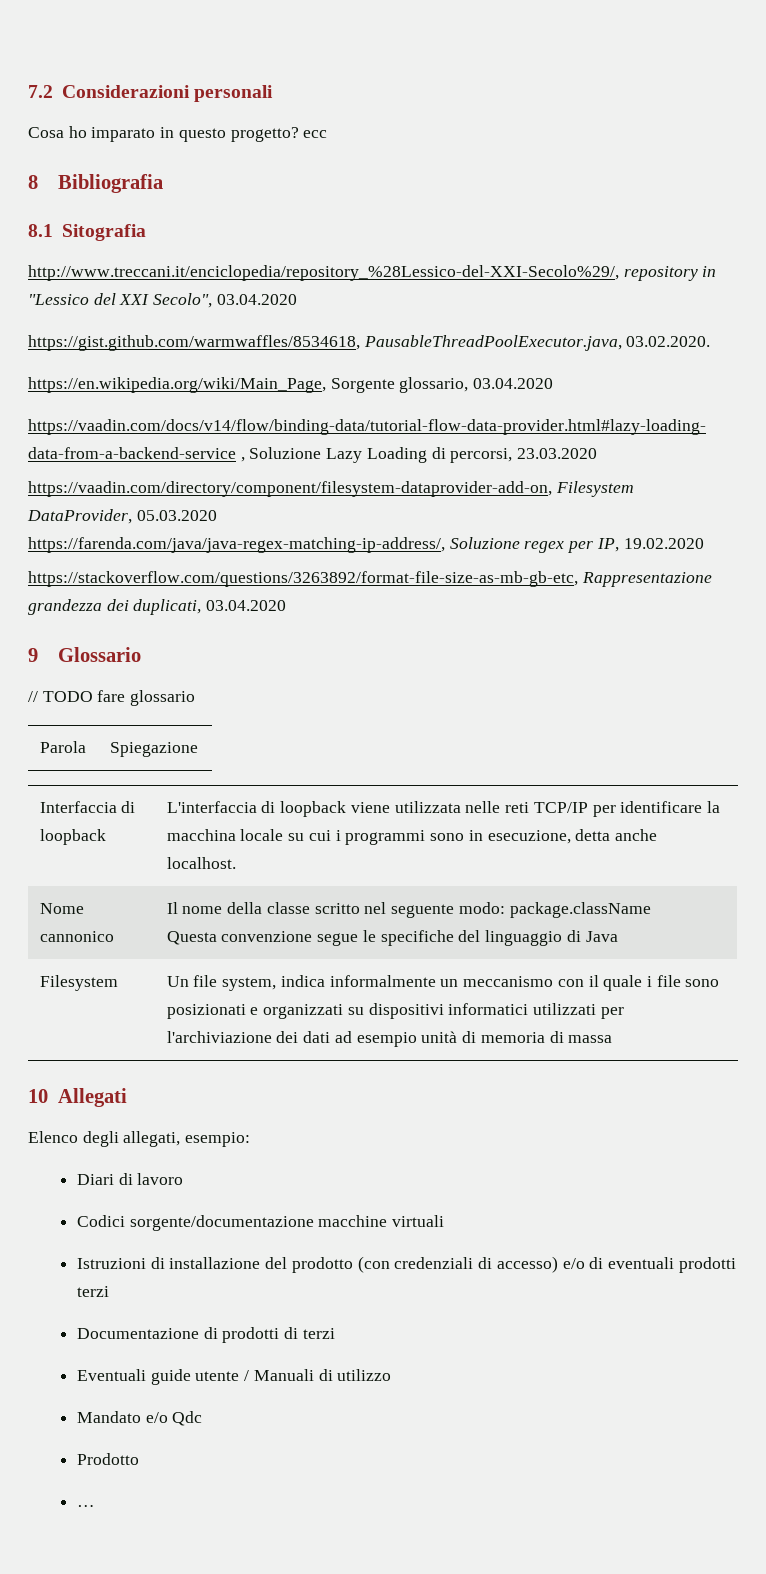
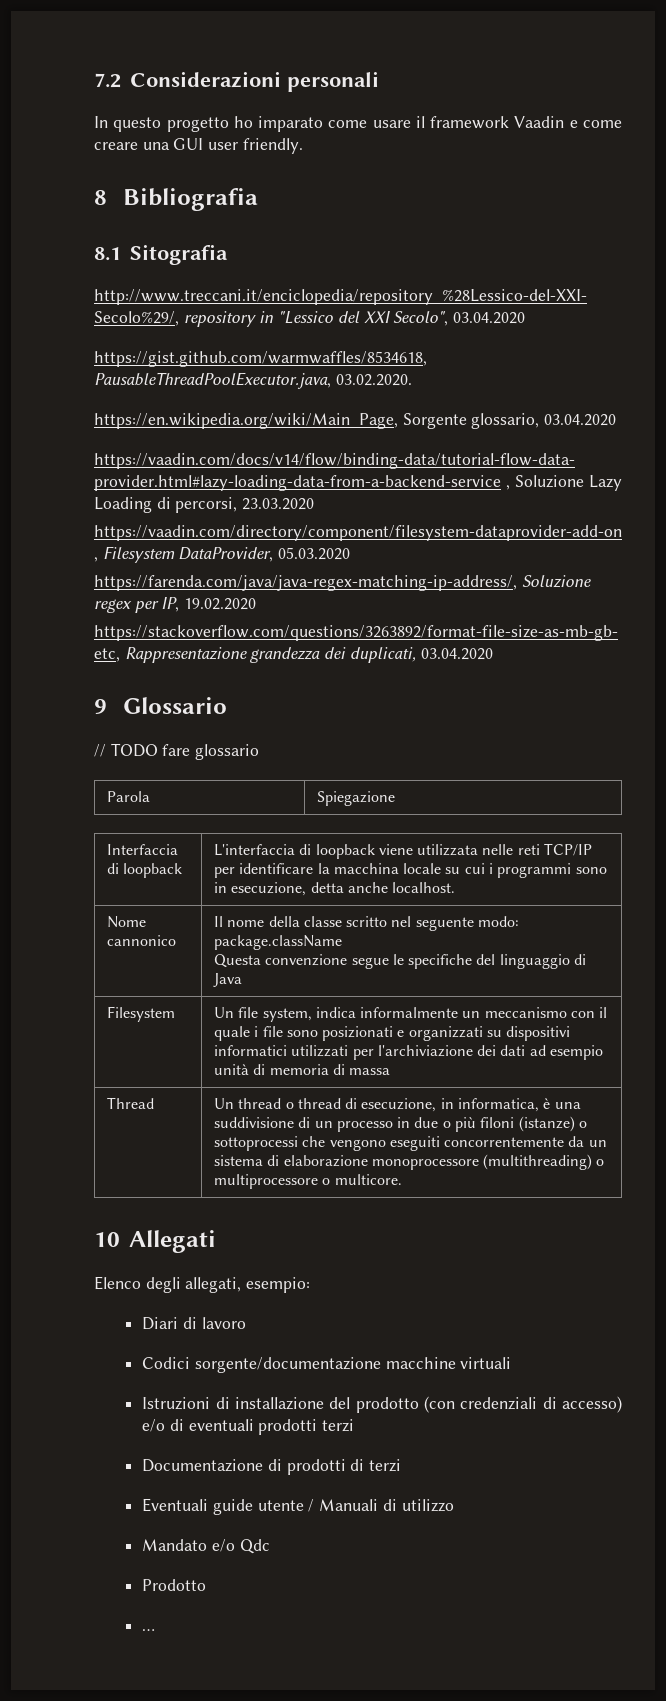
[28,126,328,142] Cosa ho imparato in questo progetto? ecc -> [94,116,622,132] [94,138,303,154] In questo progetto ho imparato come usare il framework Vaadin e come creare una GUI user friendly.
(613, 1039) none -> [106,1097,154,1109] [213,1098,581,1112] [213,1116,588,1132] [213,1136,607,1151] [213,1154,605,1170] [213,1174,402,1189] // Thread | Un thread o thread di esecuzione, in informatica, è una suddivisione di un processo in due o più filoni (istanze) o sottoprocessi che vengono eseguiti concorrentemente da un sistema di elaborazione monoprocessore (multithreading) o multiprocessore o multicore.

